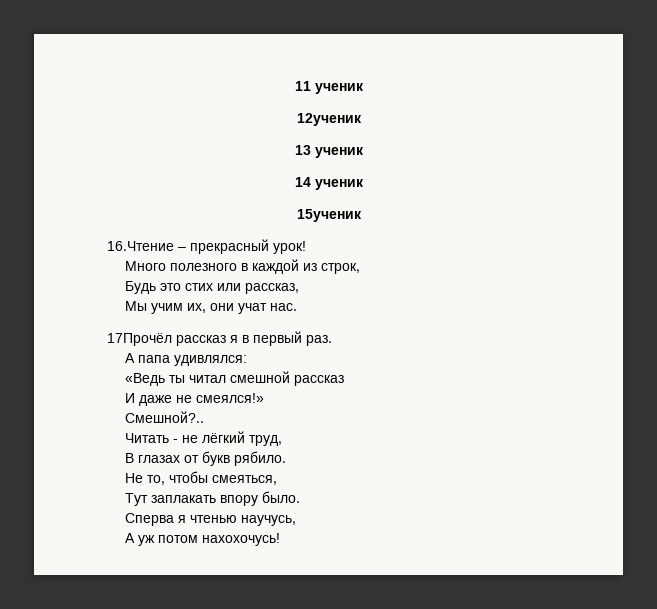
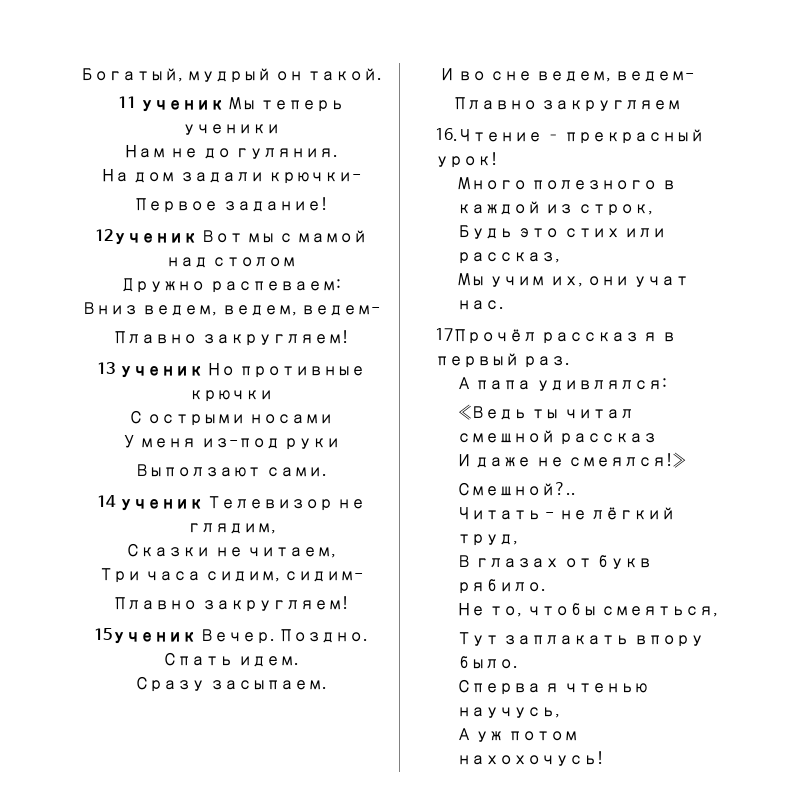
[294,81,364,94] [296,113,362,126] [294,145,364,158] [294,177,364,190] [296,209,362,222] 11 ученик // 12ученик // 13 ученик // 14 ученик // 15ученик -> [79,68,383,83] [117,96,345,112] [182,124,280,135] [124,144,338,159] [101,168,361,184] [134,197,328,213] [94,229,368,245] [165,257,297,268] [121,278,341,293] [82,302,380,316] [113,330,349,346] [96,362,366,378] [189,390,273,402] [128,410,334,426] [122,434,340,450] [135,464,327,477] [96,495,366,511] [186,523,276,534] [126,543,336,558] [98,568,364,583] [113,596,349,612] [93,628,369,644] [163,652,299,667] [135,676,327,692] [439,68,695,82] [452,97,682,112] Богатый, мудрый он такой. // 11 ученик Мы теперь ученики // Нам не до гуляния. // На дом задали крючки- // Первое задание! // 12ученик Вот мы с мамой над столом // Дружно распеваем: // Вниз ведем, ведем, ведем- // Плавно закругляем! // 13 ученик Но противные крючки // С острыми носами // У меня из-под руки // Выползают сами. // 14 ученик Телевизор не глядим, // Сказки не читаем, // Три часа сидим, сидим- // Плавно закругляем! // 15ученик Вечер. Поздно. Спать идем. // Сразу засыпаем. // И во сне ведем, ведем- // Плавно закругляем

